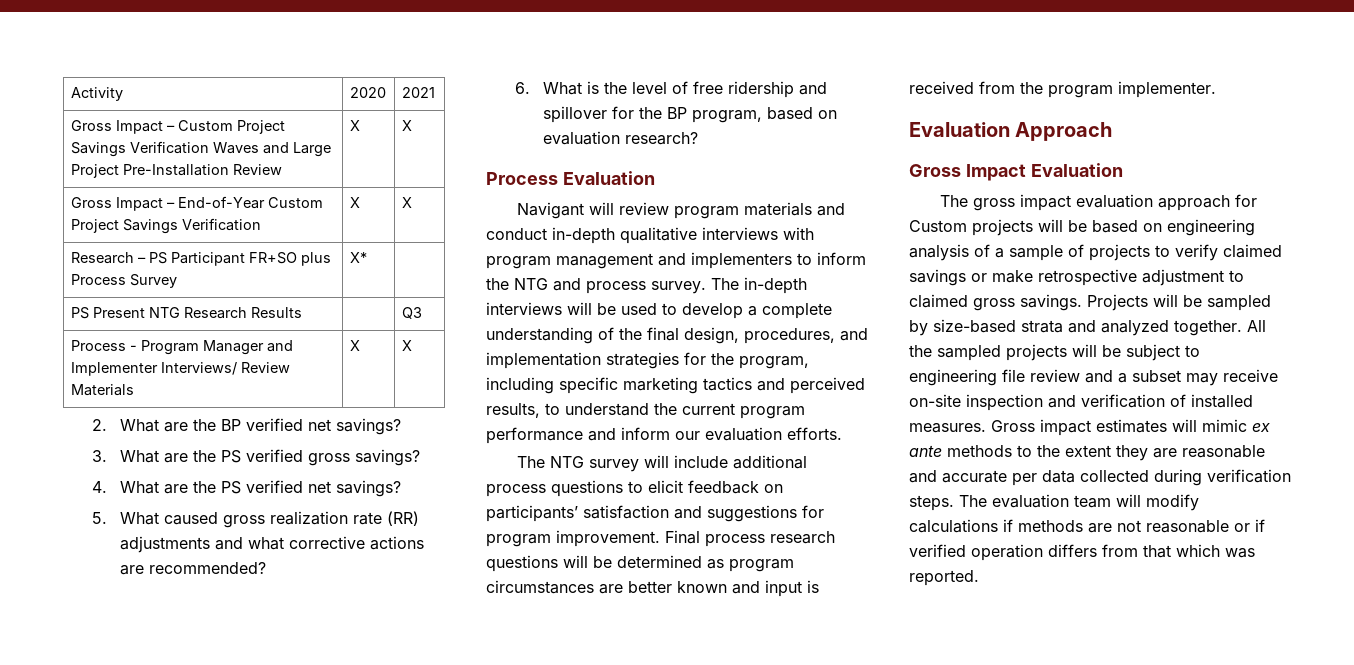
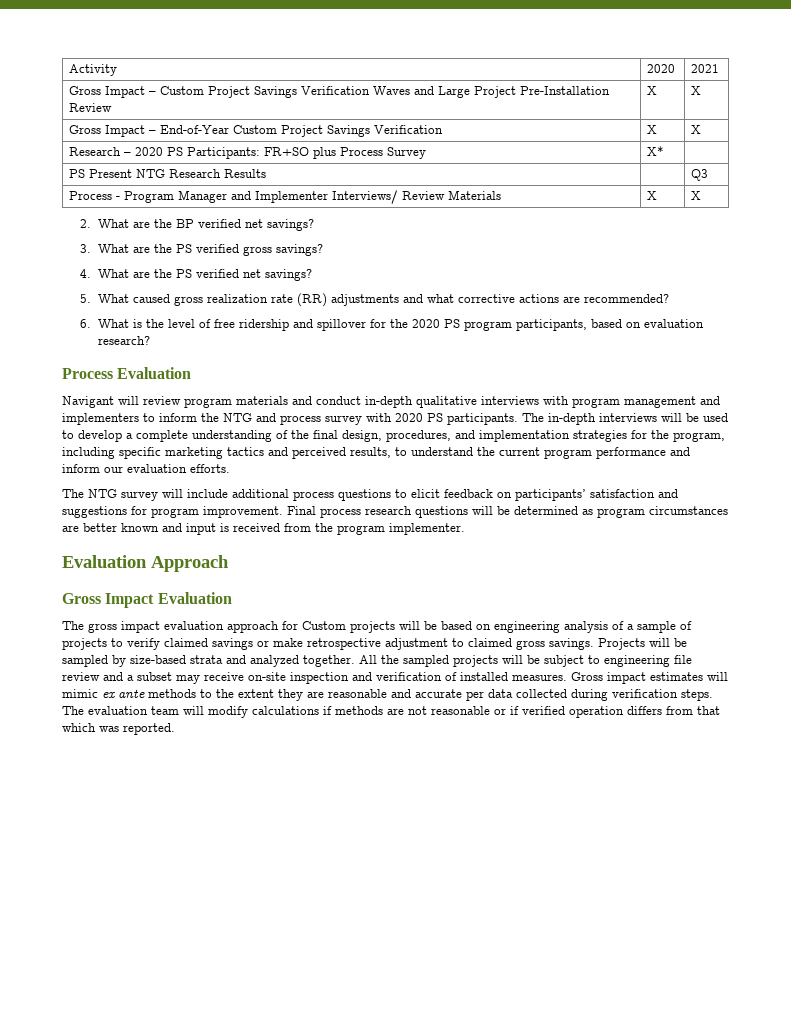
[148,252,245,266] PS Participant -> [135,147,261,159] 2020 PS Participants:
[667,107,763,123] BP program, -> [412,319,588,331] 2020 PS program participants,
[651,281,706,294] survey. -> [325,413,518,425] survey with 2020 PS participants.

